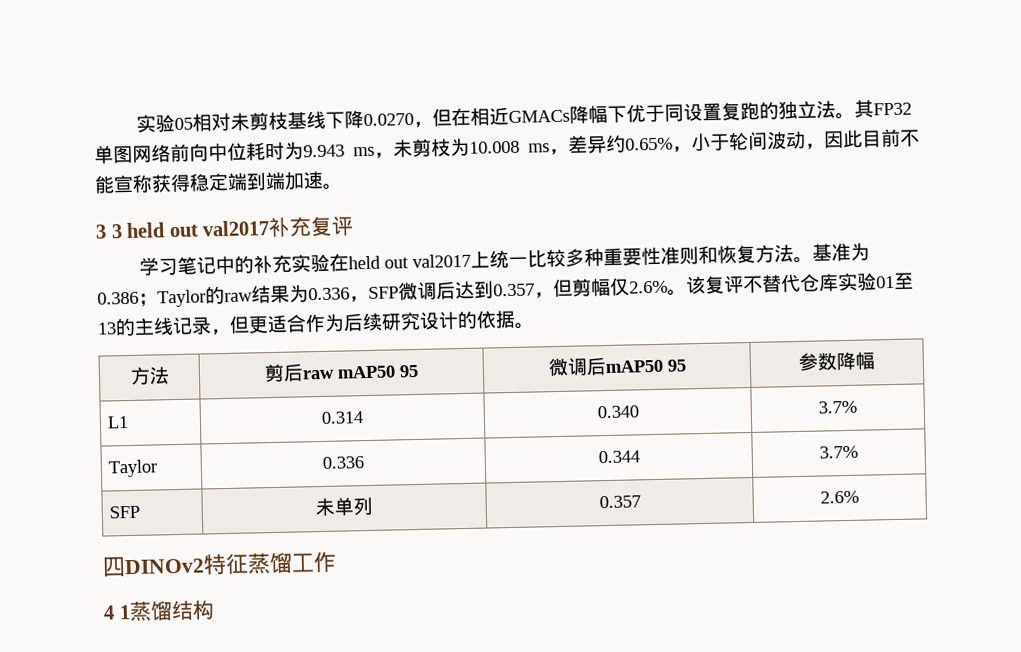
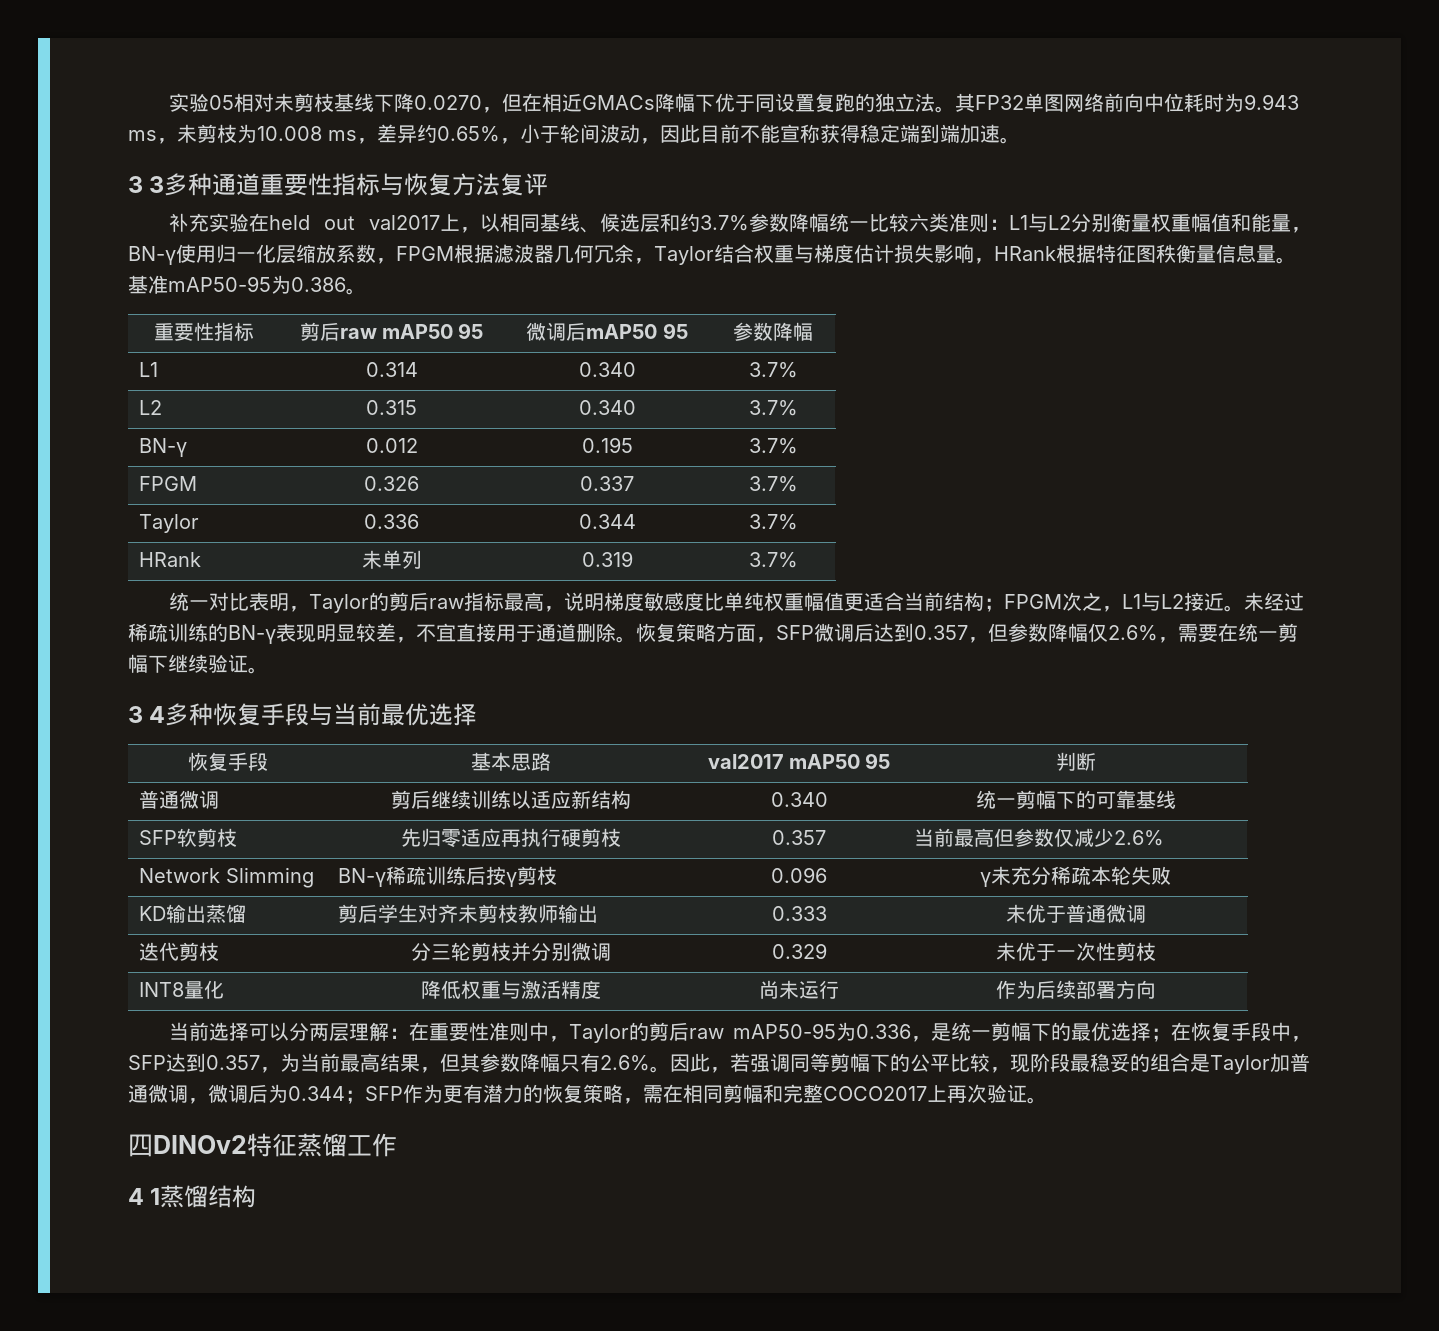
[126,215,355,239] [138,255,254,276] held out val2017补充复评 // 学习笔记中的 -> [164,173,549,196] 多种通道重要性指标与恢复方法复评 //
[488,242,870,269] [97,272,914,308] [97,309,535,337] [129,366,170,385] 统一比较多种重要性准则和恢复方法。基准为0.386；Taylor的raw结果为0.336，SFP微调后达到0.357，但剪幅仅2.6%。该复评不替代仓库实验01至13的主线记录，但更适合作为后续研究设计的依据。 // 方法 -> [459,213,1311,233] [128,244,1296,265] [128,275,366,295] [154,322,254,341] ，以相同基线、候选层和约3.7%参数降幅统一比较六类准则：L1与L2分别衡量权重幅值和能量，BN-γ使用归一化层缩放系数，FPGM根据滤波器几何冗余，Taylor结合权重与梯度估计损失影响，HRank根据特征图秩衡量信息量。基准mAP50-95为0.386。 // 重要性指标
(857, 407) none -> [139,400,163,415] [366,400,417,415] [578,400,636,415] [748,400,798,416] [139,438,188,457] [365,438,418,453] [581,437,633,453] [748,438,798,454] [139,476,198,491] [364,476,419,491] [580,476,634,491] [748,476,798,492] // L2 | 0.315 | 0.340 | 3.7% // BN-γ | 0.012 | 0.195 | 3.7% // FPGM | 0.326 | 0.337 | 3.7%
[109,505,141,519] SFP -> [139,552,202,567] HRank
[598,495,641,509] [820,490,859,504] 0.357 | 2.6% -> [581,551,633,567] [748,552,798,568] [169,592,1305,613] [128,623,1298,644] [128,654,268,674] [128,703,478,726] [188,752,268,771] [471,752,551,771] [707,753,891,769] [1055,752,1096,771] [139,790,220,809] [391,790,631,809] [770,792,828,807] [975,790,1176,809] [139,828,238,847] [401,828,621,848] [772,830,826,845] [914,828,1165,847] [139,867,315,888] [338,866,558,887] [771,867,827,883] [980,866,1171,887] [139,904,247,923] [338,904,599,923] [771,906,827,921] [1005,904,1146,923] [139,942,220,961] [411,942,611,962] [771,943,827,959] [995,942,1156,961] [139,980,225,999] [421,980,601,999] [759,980,839,999] [995,980,1156,999] [169,1022,1311,1043] [128,1053,1310,1074] [128,1084,1047,1104] 0.319 | 3.7% // 统一对比表明，Taylor的剪后raw指标最高，说明梯度敏感度比单纯权重幅值更适合当前结构；FPGM次之，L1与L2接近。未经过稀疏训练的BN-γ表现明显较差，不宜直接用于通道删除。恢复策略方面，SFP微调后达到0.357，但参数降幅仅2.6%，需要在统一剪幅下继续验证。 // 3 4多种恢复手段与当前最优选择 // 恢复手段 | 基本思路 | val2017 mAP50 95 | 判断 // 普通微调 | 剪后继续训练以适应新结构 | 0.340 | 统一剪幅下的可靠基线 // SFP软剪枝 | 先归零适应再执行硬剪枝 | 0.357 | 当前最高但参数仅减少2.6% // Network Slimming | BN-γ稀疏训练后按γ剪枝 | 0.096 | γ未充分稀疏本轮失败 // KD输出蒸馏 | 剪后学生对齐未剪枝教师输出 | 0.333 | 未优于普通微调 // 迭代剪枝 | 分三轮剪枝并分别微调 | 0.329 | 未优于一次性剪枝 // INT8量化 | 降低权重与激活精度 | 尚未运行 | 作为后续部署方向 // 当前选择可以分两层理解：在重要性准则中，Taylor的剪后raw mAP50-95为0.336，是统一剪幅下的最优选择；在恢复手段中，SFP达到0.357，为当前最高结果，但其参数降幅只有2.6%。因此，若强调同等剪幅下的公平比较，现阶段最稳妥的组合是Taylor加普通微调，微调后为0.344；SFP作为更有潜力的恢复策略，需在相同剪幅和完整COCO2017上再次验证。

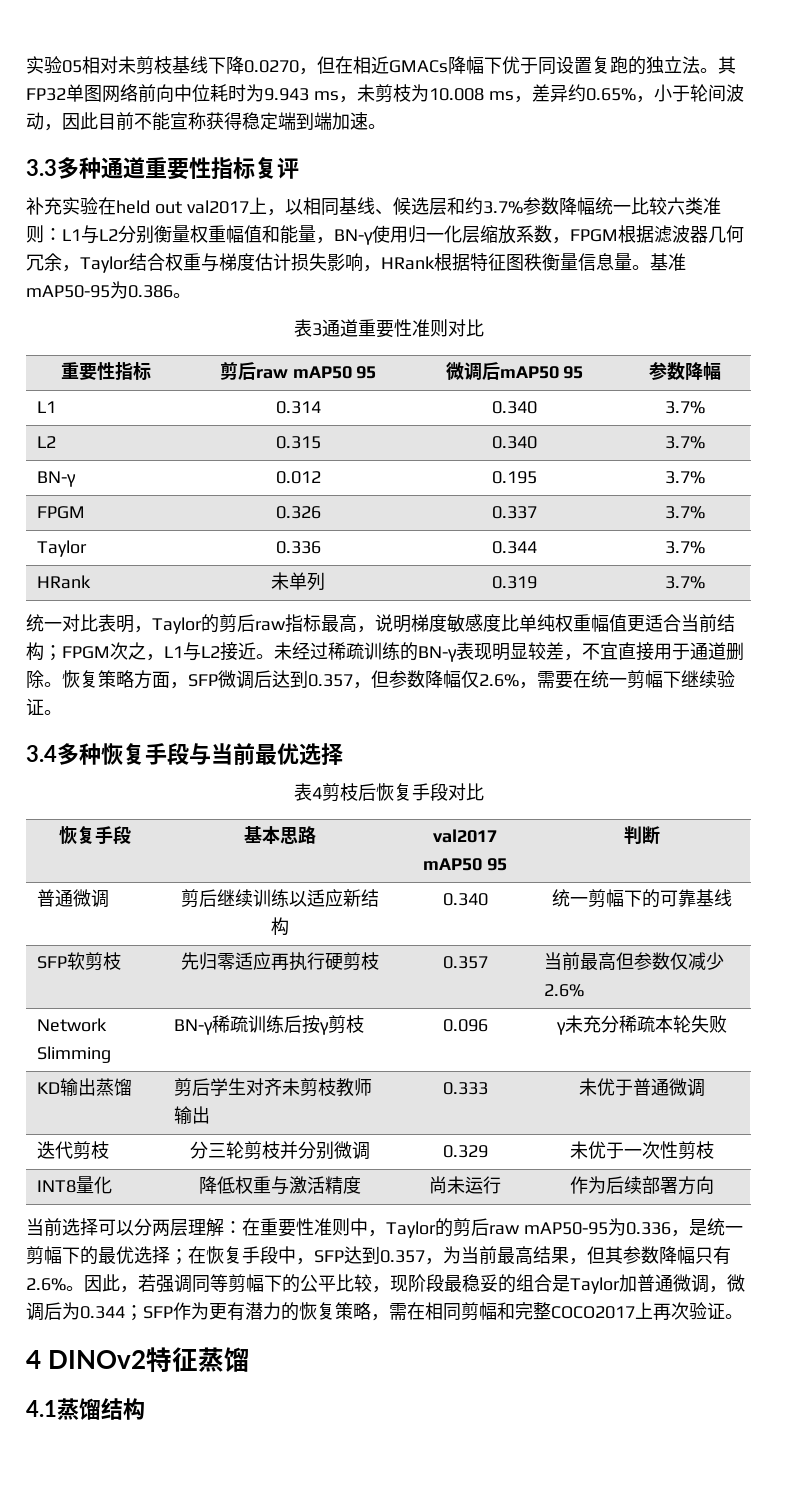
[128,176,165,193] 3 3 -> [26,159,57,176] 3.3
[380,173,501,196] 与恢复方法 -> (255, 168) none
(366, 291) none -> [293,319,484,338] // 表3通道重要性准则对比
[128,706,166,723] 3 4 -> [26,745,57,762] 3.4
(478, 714) none -> [293,783,484,802] // 表4剪枝后恢复手段对比
[128,1134,153,1157] 四 -> [26,1350,41,1369] 4
[347,1133,397,1157] [128,1188,161,1205] 工作 // 4 1 -> [26,1400,57,1417] // 4.1

